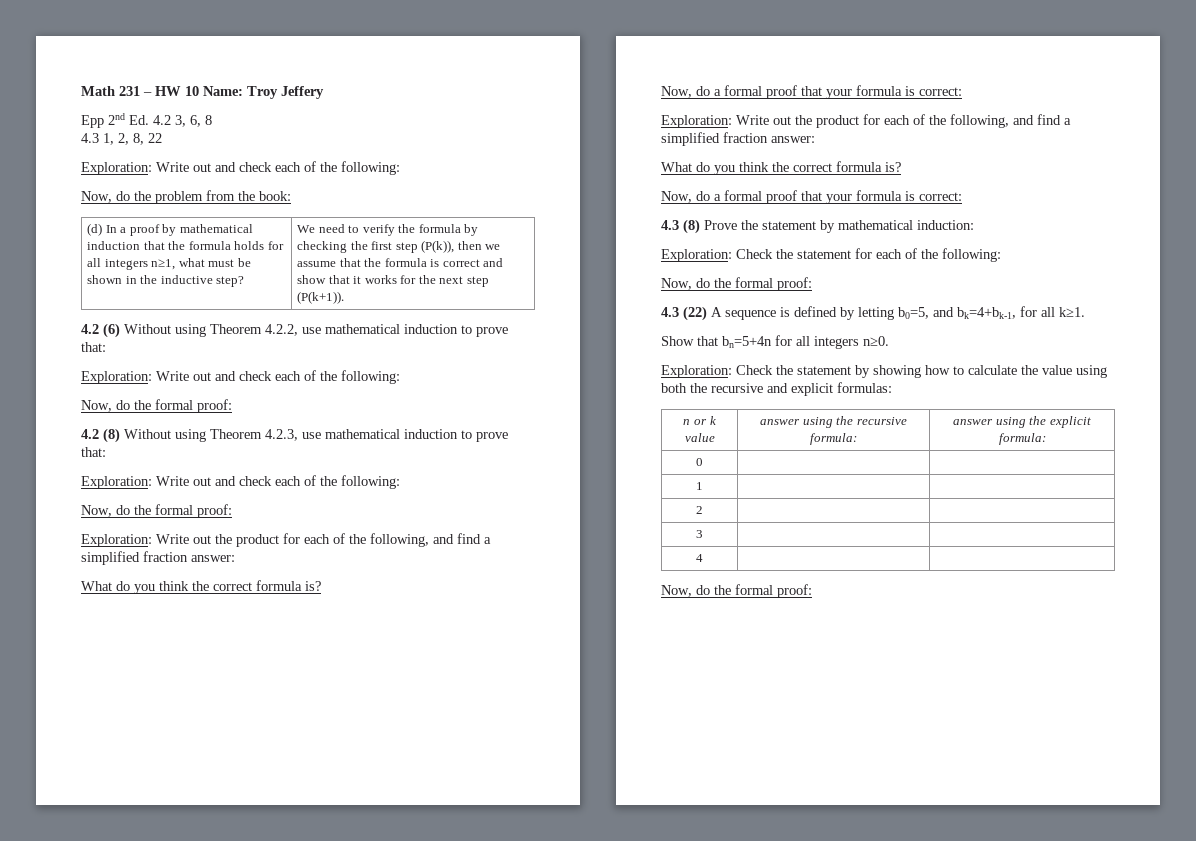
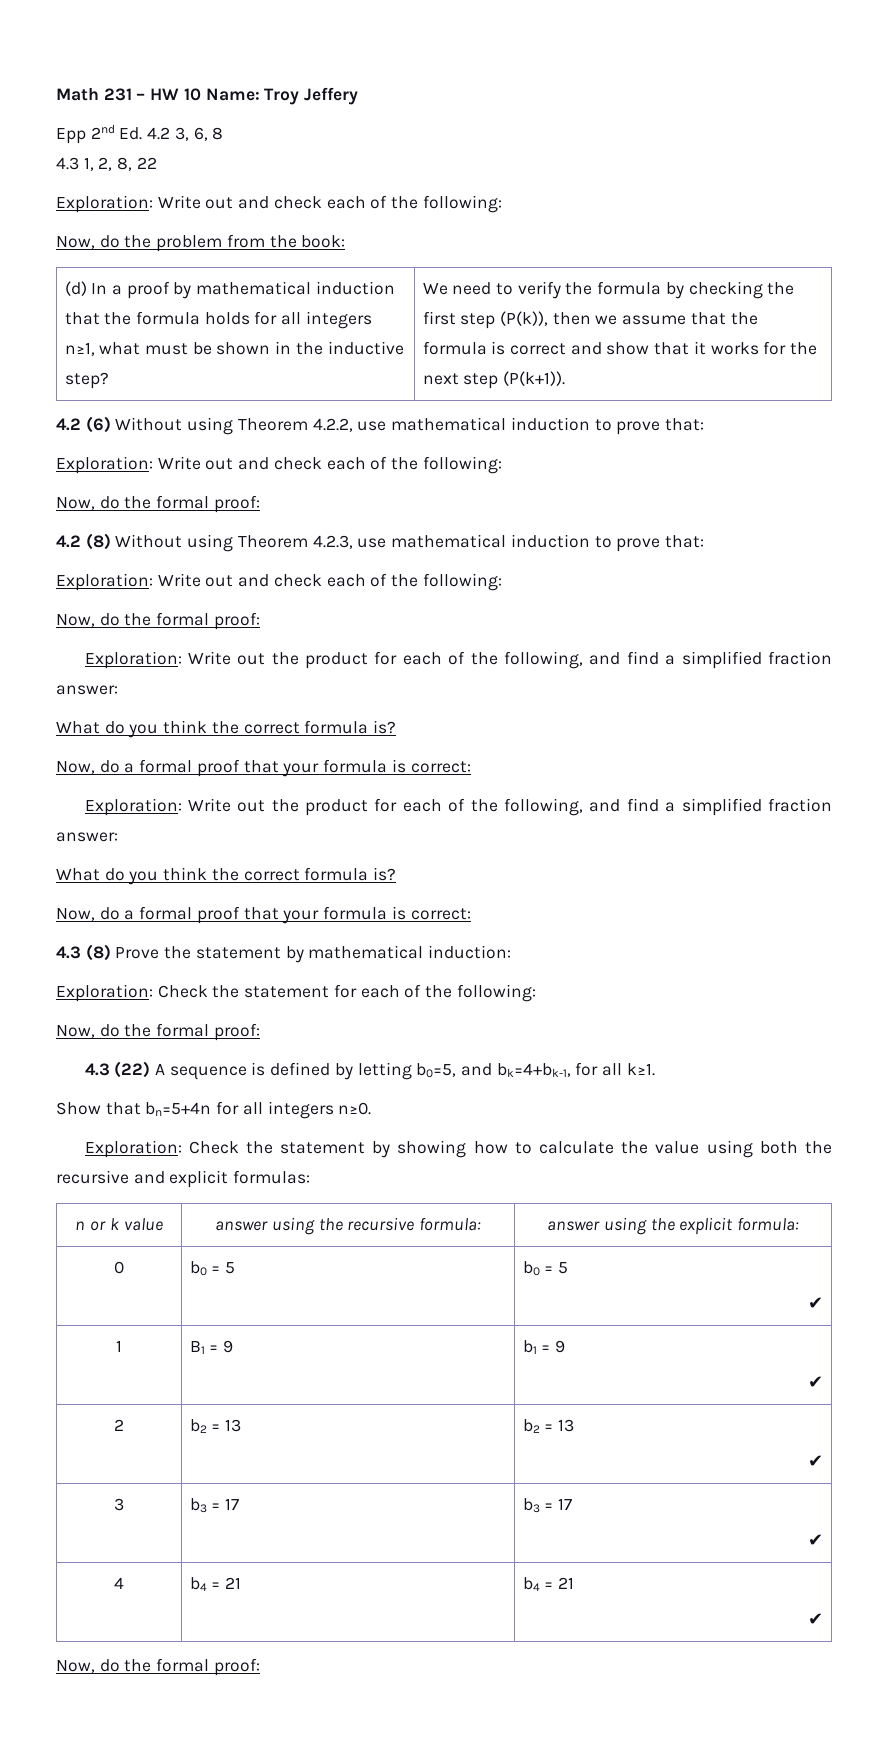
[696,482,703,490] [696,506,703,514] [696,530,703,538] [696,554,703,562] | // 1 | | // 2 | | // 3 | | // 4 | | -> [189,1261,236,1276] [522,1261,569,1276] [808,1297,824,1309] [116,1340,122,1352] [189,1340,234,1354] [522,1340,566,1354] [808,1376,824,1388] [114,1419,124,1431] [189,1419,242,1433] [522,1419,575,1433] [808,1455,824,1467] [114,1498,124,1511] [189,1498,240,1513] [522,1498,573,1513] [808,1534,824,1546] [114,1577,124,1589] [189,1577,242,1591] [522,1577,575,1591] [808,1613,824,1625] b0 = 5 | b0 = 5 // ✔ // 1 | B1 = 9 | b1 = 9 // ✔ // 2 | b2 = 13 | b2 = 13 // ✔ // 3 | b3 = 17 | b3 = 17 // ✔ // 4 | b4 = 21 | b4 = 21 // ✔

